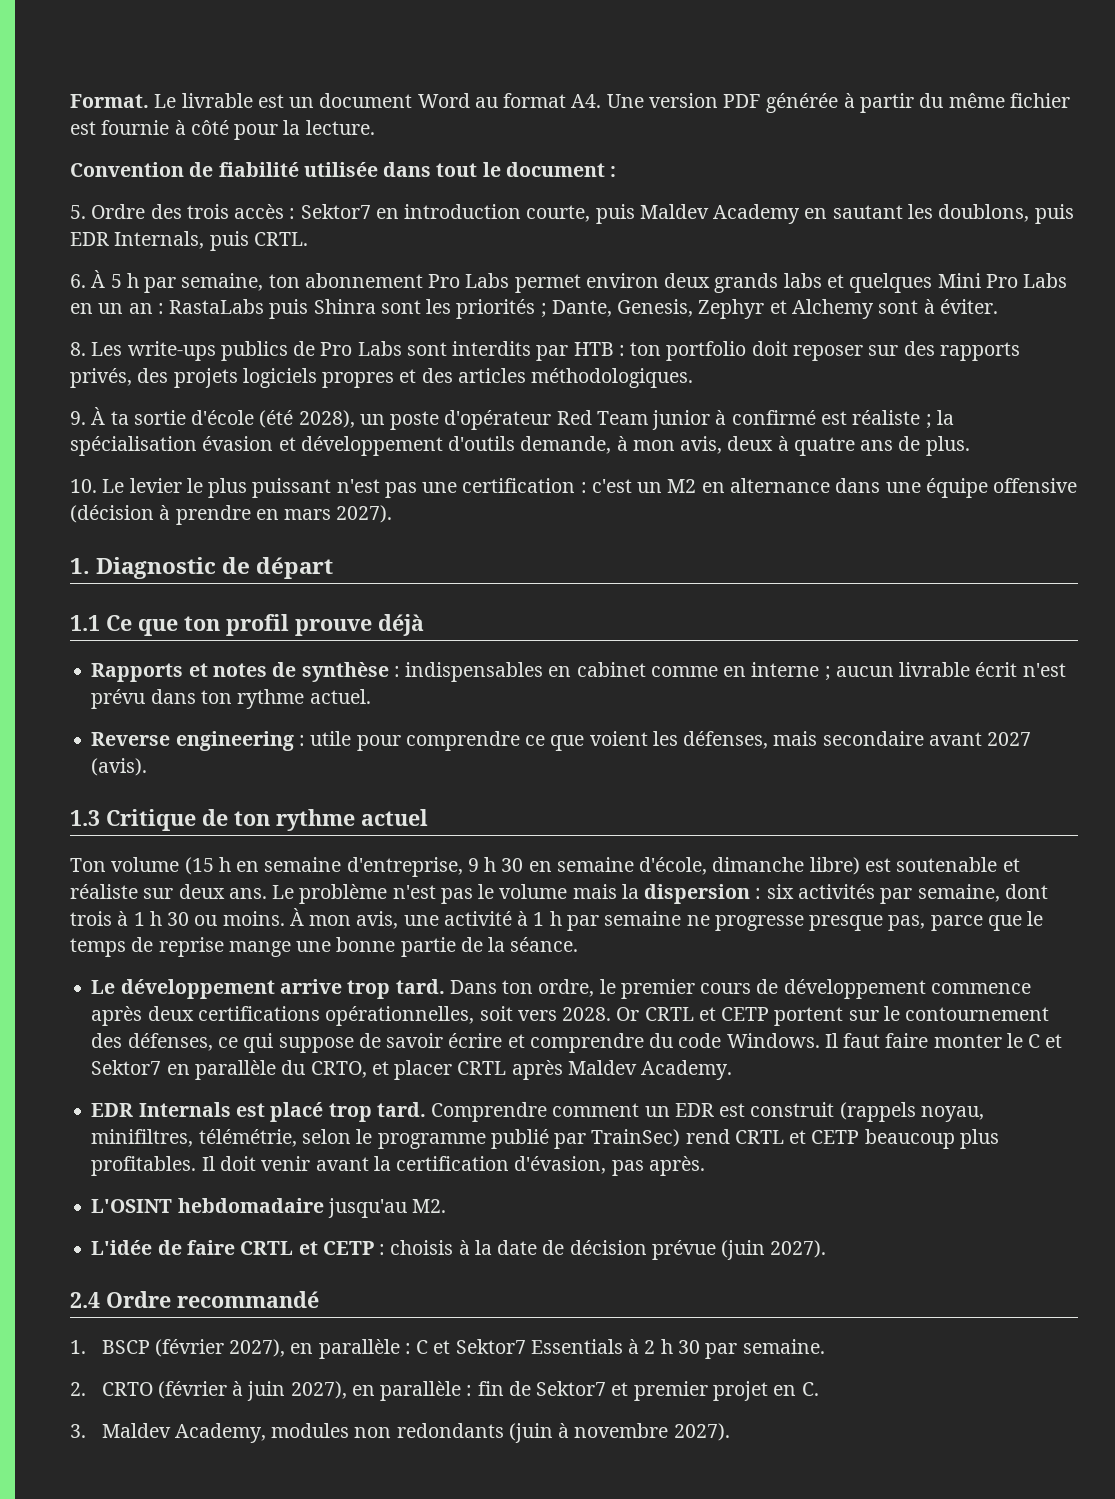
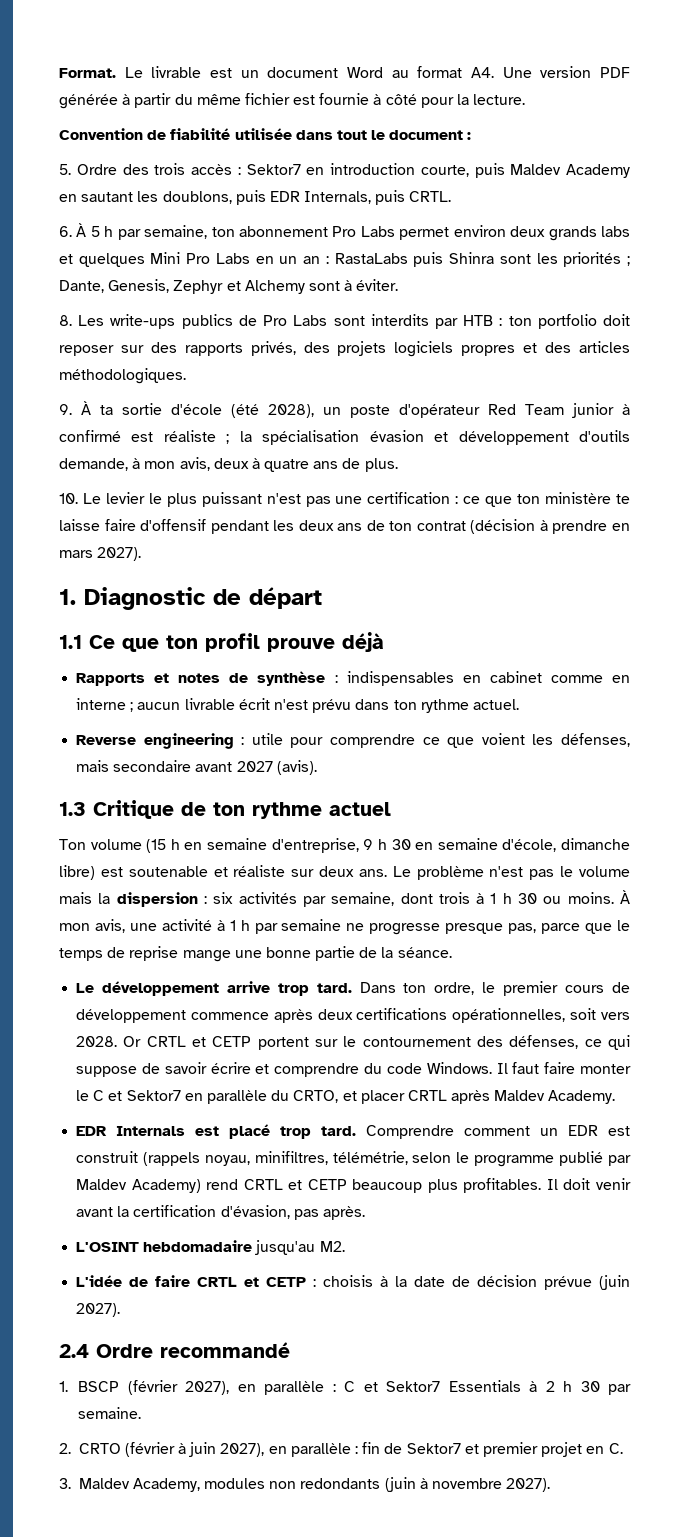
[591,478,1078,498] c'est un M2 en alternance dans une équipe offensive -> [463,492,630,507] [59,519,466,534] ce que ton ministère te laisse faire d'offensif pendant les deux ans de ton contrat
[591,1129,681,1147] TrainSec) -> [76,1179,201,1193] Maldev Academy)

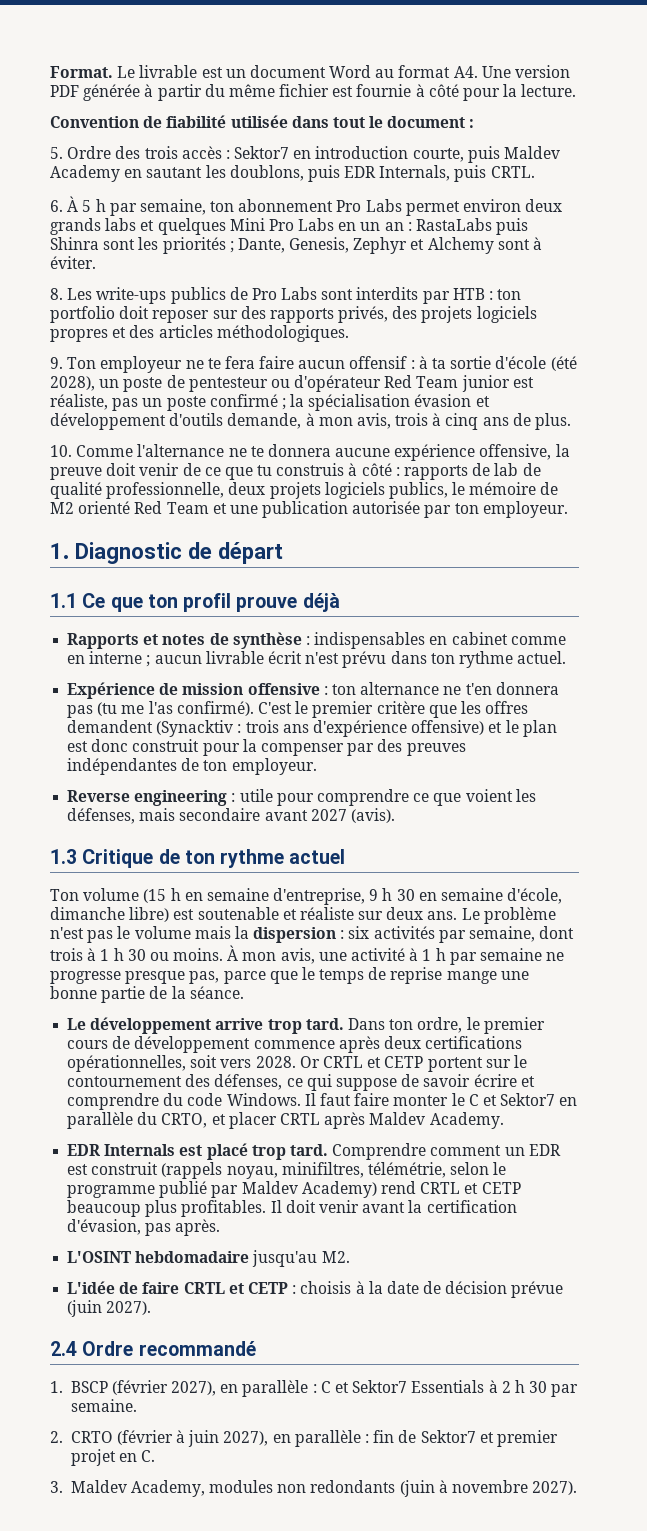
[81,401,91,415] À -> [67,356,428,373] Ton employeur ne te fera faire aucun offensif : à
(390, 411) none -> [166,375,290,392] de pentesteur ou
[622,404,630,415] [59,430,216,442] à confirmé est réaliste -> [512,377,534,388] [50,394,278,411] est réaliste, pas un poste confirmé
[213,458,310,472] deux à quatre -> [395,413,479,430] trois à cinq
[82,492,630,507] [59,519,631,534] [59,547,142,561] Le levier le plus puissant n'est pas une certification : ce que ton ministère te laisse faire d'offensif pendant les deux ans de ton contrat (décision à prendre en mars 2027). -> [76,444,570,461] [50,463,541,480] [50,482,559,499] [50,501,568,518] Comme l'alternance ne te donnera aucune expérience offensive, la preuve doit venir de ce que tu construis à côté : rapports de lab de qualité professionnelle, deux projets logiciels publics, le mémoire de M2 orienté Red Team et une publication autorisée par ton employeur.
(519, 704) none -> [67,682,559,699] [67,701,529,718] [67,720,557,737] [67,739,466,756] [67,758,317,775] // Expérience de mission offensive : ton alternance ne t'en donnera pas (tu me l'as confirmé). C'est le premier critère que les offres demandent (Synacktiv : trois ans d'expérience offensive) et le plan est donc construit pour la compenser par des preuves indépendantes de ton employeur.

